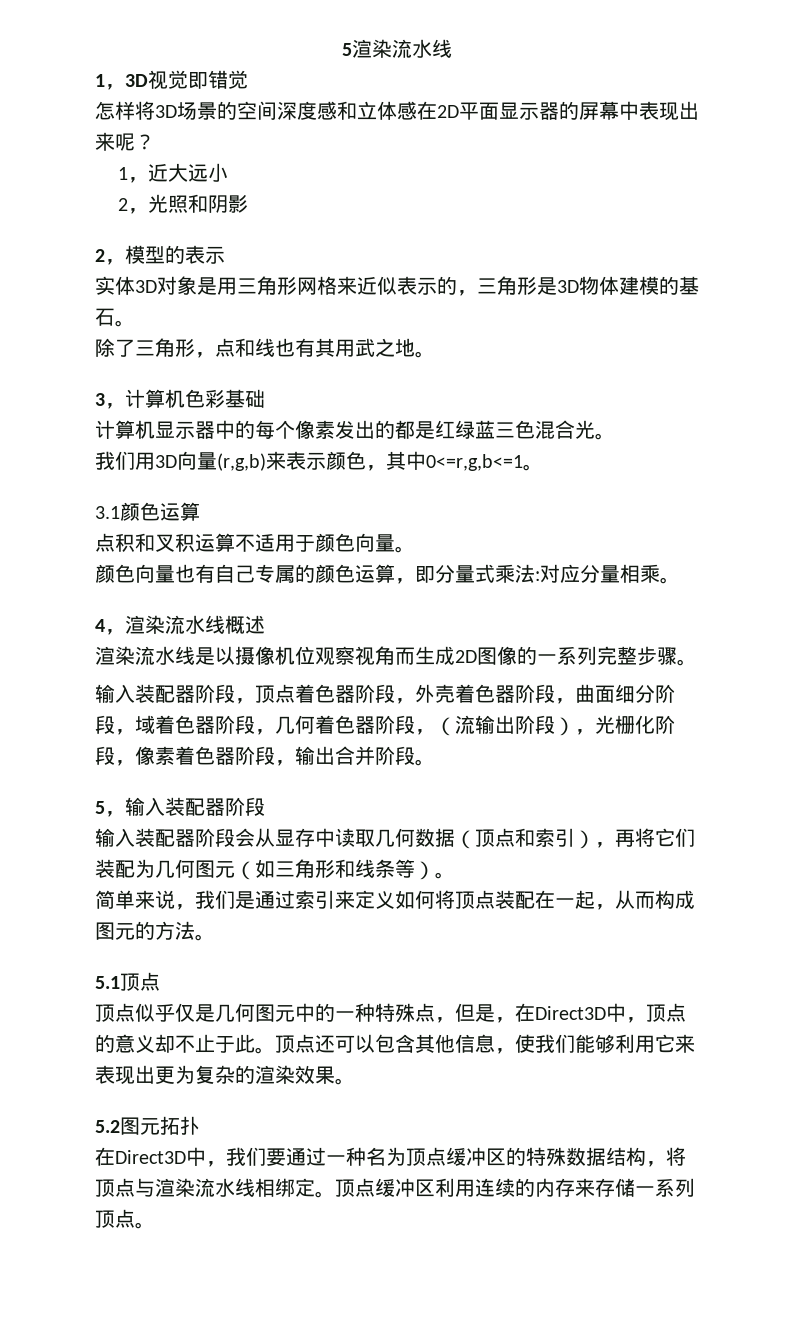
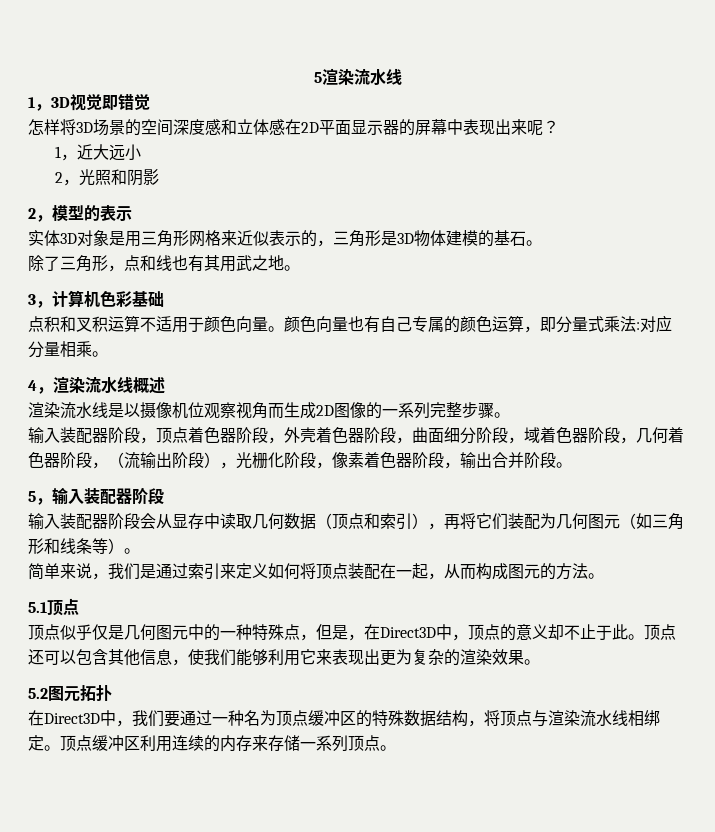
[95,420,615,440] [95,451,543,471] [95,502,200,521] // 计算机显示器中的每个像素发出的都是红绿蓝三色混合光。 // 我们用3D向量(r,g,b)来表示颜色，其中0<=r,g,b<=1。 // 3.1颜色运算 -> (164, 299) none
(415, 549) // -> (284, 329) none

